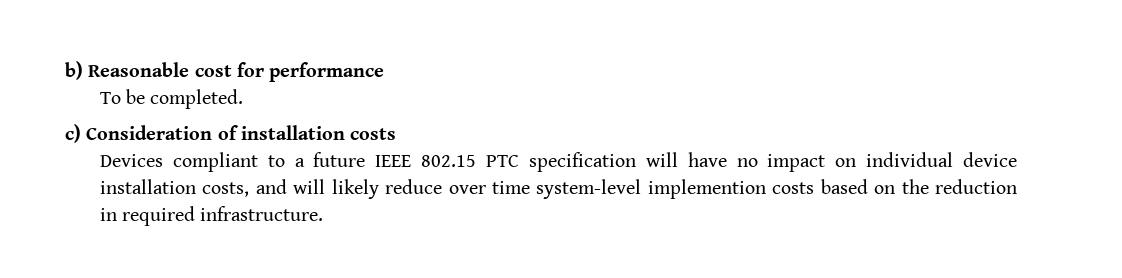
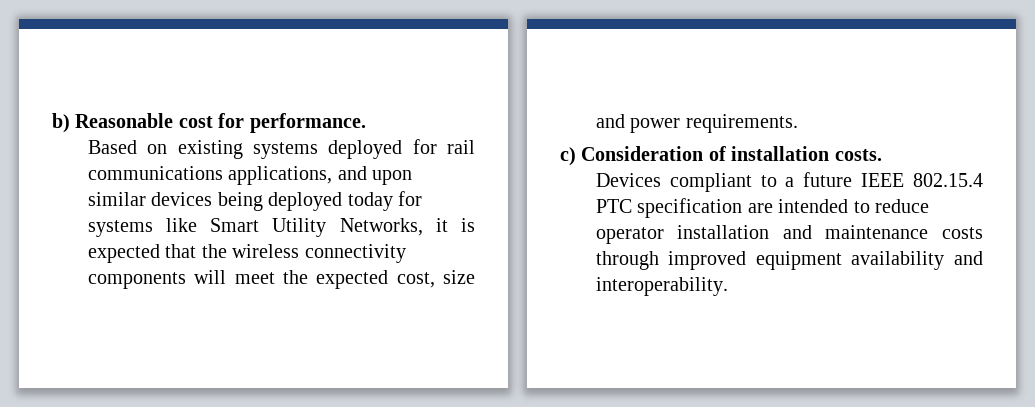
[269,62,385,82] [99,89,244,109] performance // To be completed. -> [249,113,366,133] [87,139,475,159] [87,166,413,185] [87,191,422,211] [87,218,475,237] [87,244,406,263] [87,270,475,289] [595,114,798,133] performance. // Based on existing systems deployed for rail communications applications, and upon similar devices being deployed today for systems like Smart Utility Networks, it is expected that the wireless connectivity components will meet the expected cost, size and power requirements.
[350,128,397,140] costs -> [834,149,882,161] costs.
[421,155,477,167] 802.15 -> [913,173,983,187] 802.15.4
[645,152,1017,172] [99,179,1017,199] [99,206,324,226] will have no impact on individual device installation costs, and will likely reduce over time system-level implemention costs based on the reduction in required infrastructure. -> [747,199,929,213] [595,225,983,244] [595,251,983,270] [595,277,728,296] are intended to reduce operator installation and maintenance costs through improved equipment availability and interoperability.

